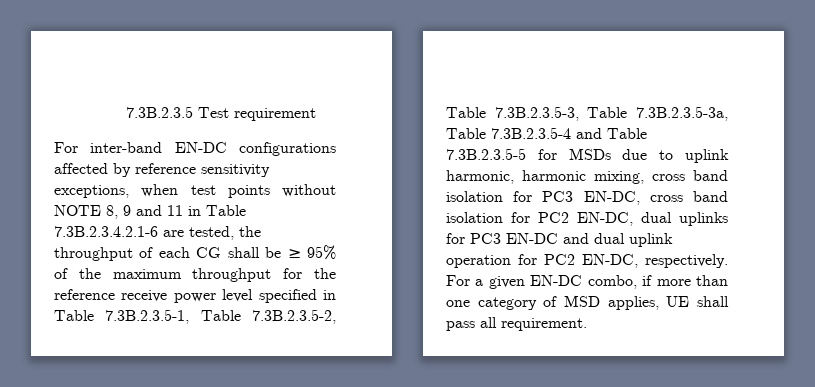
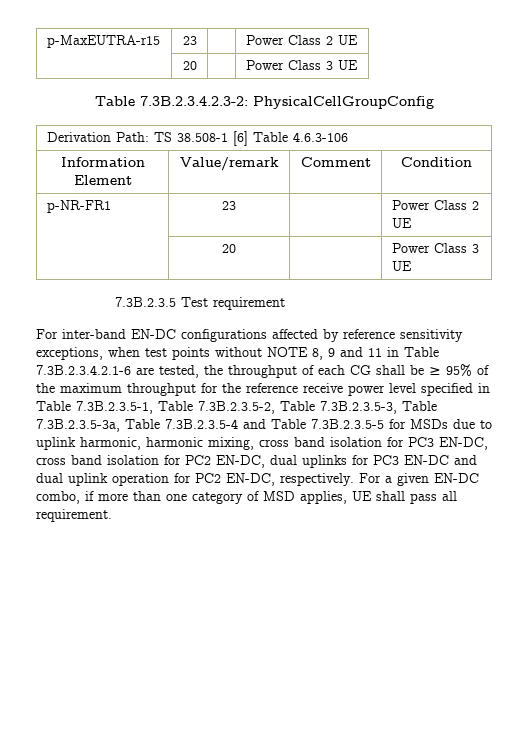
(125, 112) none -> [46,35,160,48] [182,36,197,45] [245,35,358,45] [182,61,197,70] [245,60,358,70] [94,96,434,109] [46,131,348,146] [60,157,145,167] [73,175,132,185] [179,157,279,171] [300,157,371,167] [401,157,472,167] [46,200,111,213] [222,201,236,210] [391,200,479,210] [391,218,412,228] [222,244,236,253] [391,243,479,253] [391,261,412,271] p-MaxEUTRA-r15 | 23 | | Power Class 2 UE // | 20 | | Power Class 3 UE // Table 7.3B.2.3.4.2.3-2: PhysicalCellGroupConfig // Derivation Path: TS 38.508-1 [6] Table 4.6.3-106 // Information Element | Value/remark | Comment | Condition // p-NR-FR1 | 23 | | Power Class 2 UE // | 20 | | Power Class 3 UE //

